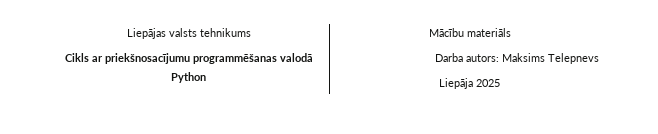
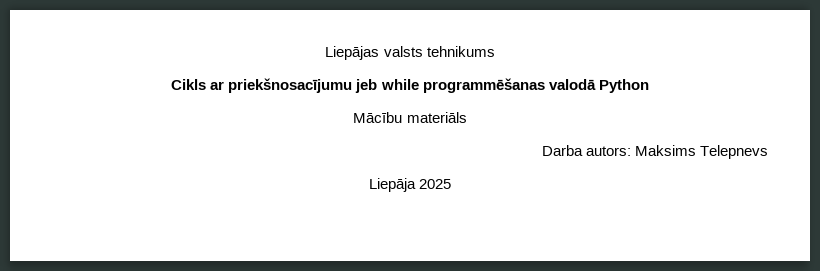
(190, 58) none -> [355,79,419,93] jeb while

